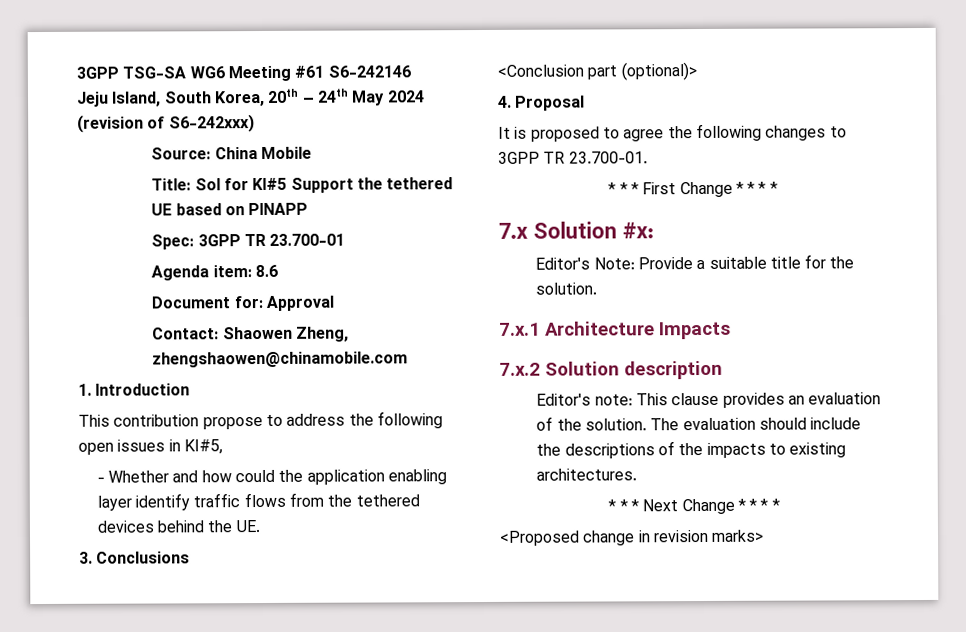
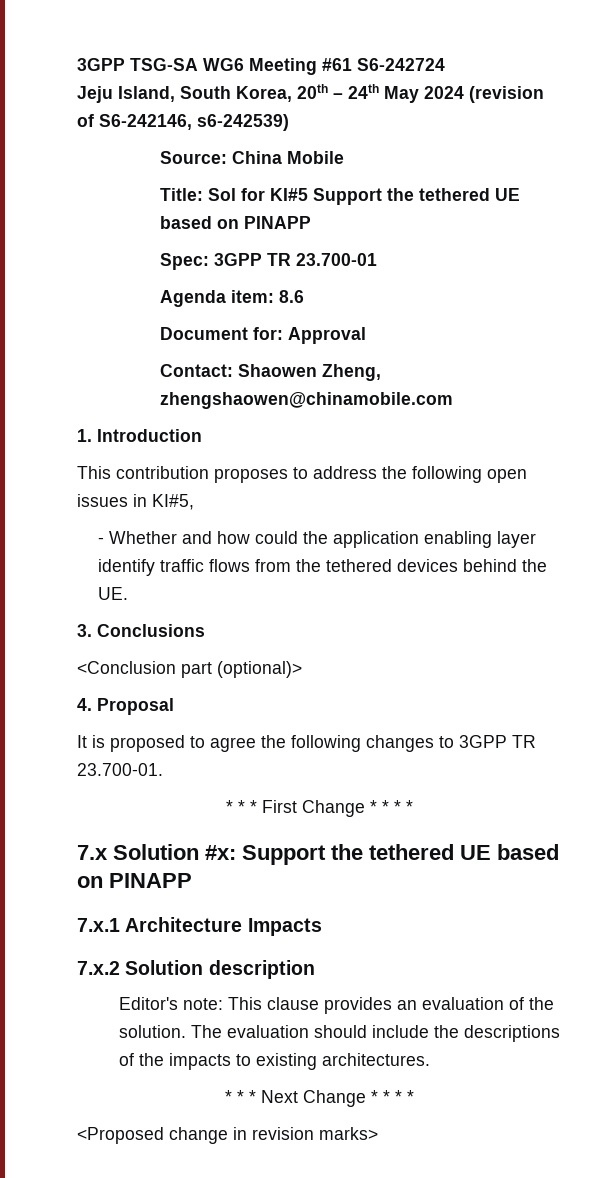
[327,65,411,78] S6-242146 -> [357,58,445,71] S6-242724
[168,114,255,133] S6-242xxx) -> [99,114,289,131] S6-242146, s6-242539)
[202,417,263,430] propose -> [214,468,288,483] proposes
[535,254,855,270] [535,282,598,295] // Editor's Note: Provide a suitable title for the solution. -> [242,844,559,865] [77,873,192,888] Support the tethered UE based on PINAPP

